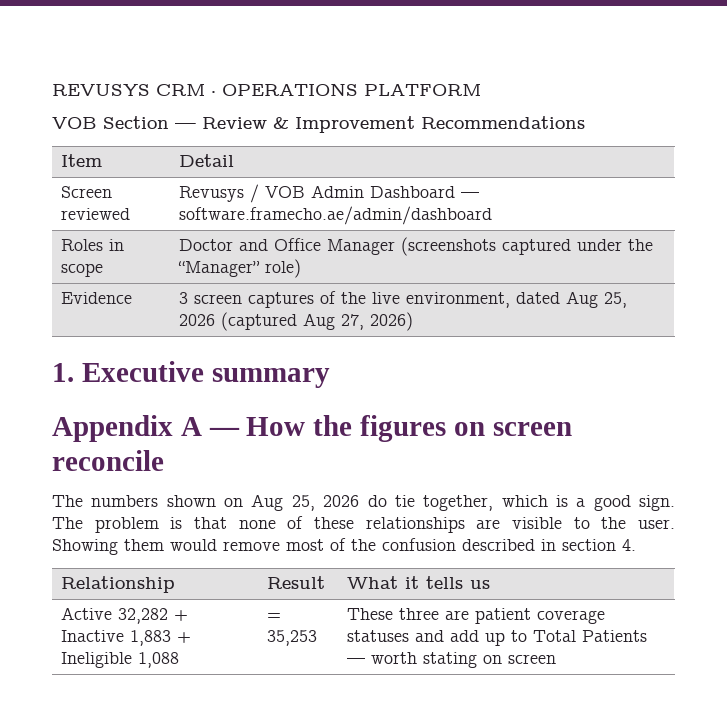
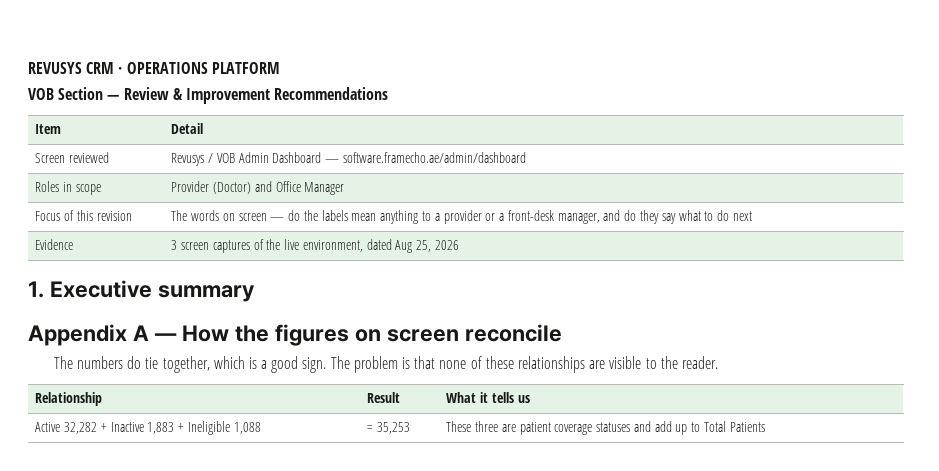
[178,239,233,251] Doctor -> [171,181,251,194] Provider (Doctor)
[400,237,653,256] [177,259,301,278] (screenshots captured under the “Manager” role) -> [35,210,132,221] [171,210,752,224] // Focus of this revision | The words on screen — do the labels mean anything to a provider or a front-desk manager, and do they say what to do next
[220,312,413,331] (captured Aug 27, 2026) -> (459, 245) none
[166,494,360,511] shown on Aug 25, 2026 -> (123, 362) none
[638,519,675,529] [52,538,636,555] user. Showing them would remove most of the confusion described in section 4. -> [681,356,718,369] reader.
[346,652,556,668] — worth stating on screen -> (765, 427) none

